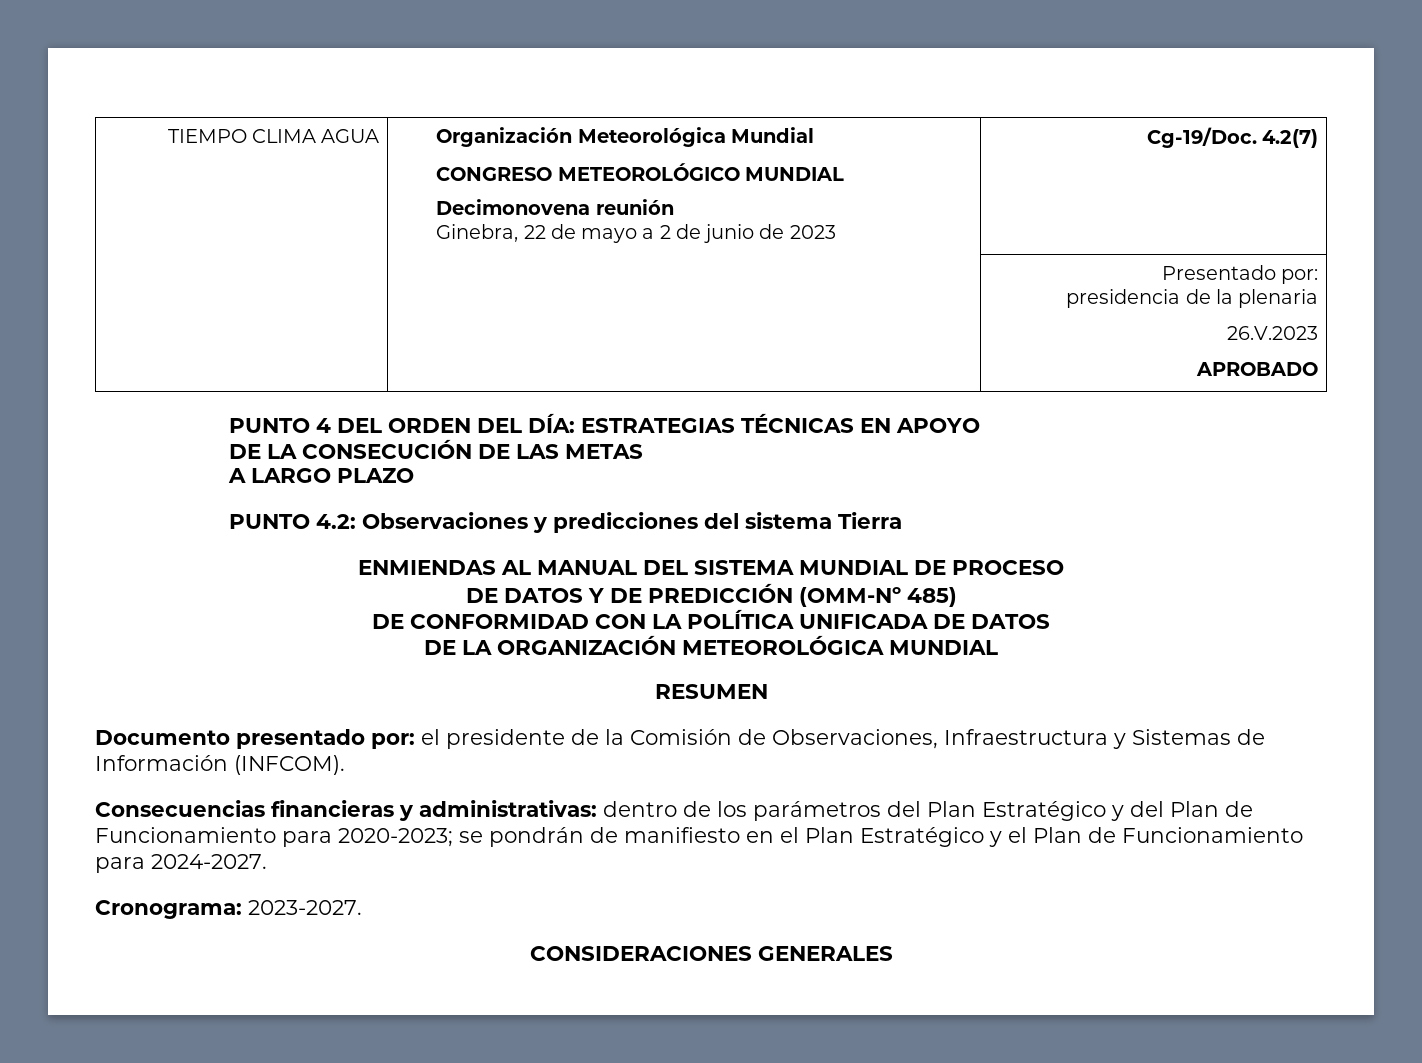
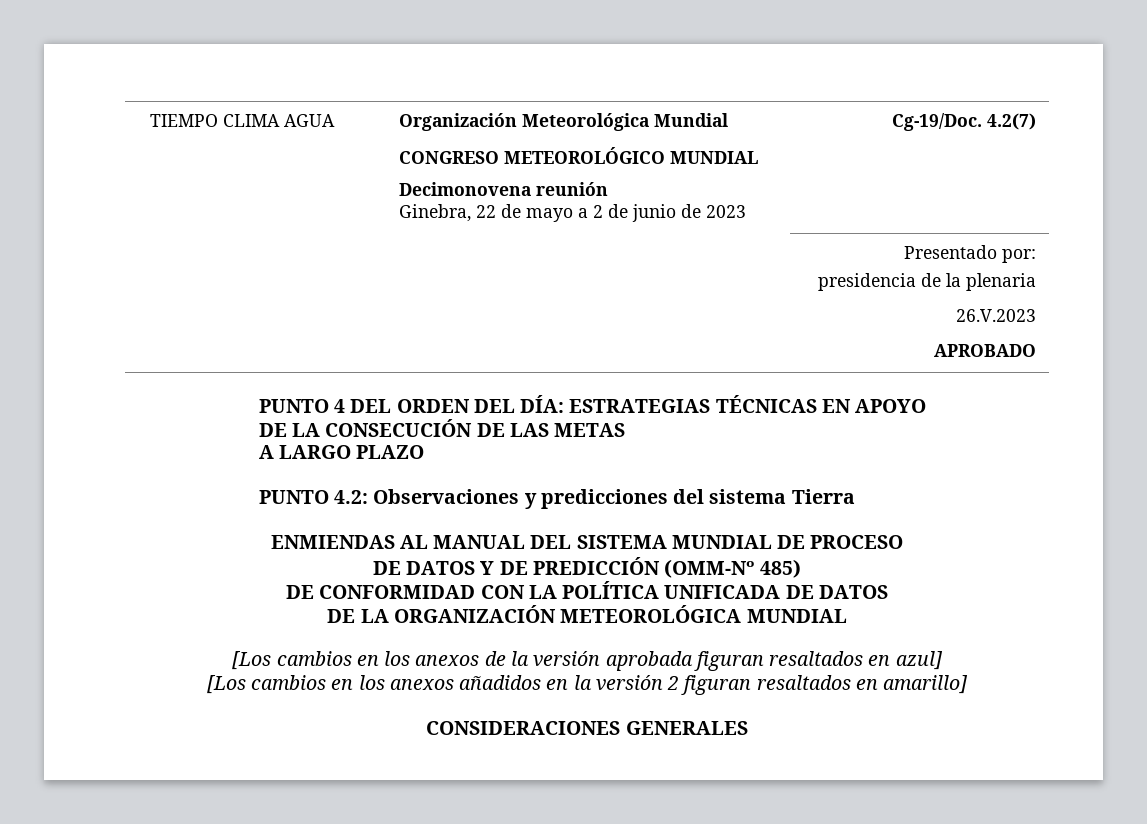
[654,684,768,699] [95,729,1265,749] [95,755,345,775] [95,800,1253,821] [95,827,1303,847] [95,854,267,873] [95,900,362,919] RESUMEN // Documento presentado por: el presidente de la Comisión de Observaciones, Infraestructura y Sistemas de Información (INFCOM). // Consecuencias financieras y administrativas: dentro de los parámetros del Plan Estratégico y del Plan de Funcionamiento para 2020-2023; se pondrán de manifiesto en el Plan Estratégico y el Plan de Funcionamiento para 2024-2027. // Cronograma: 2023-2027. -> [232,651,943,671] [206,675,969,695] [Los cambios en los anexos de la versión aprobada figuran resaltados en azul] // [Los cambios en los anexos añadidos en la versión 2 figuran resaltados en amarillo]

